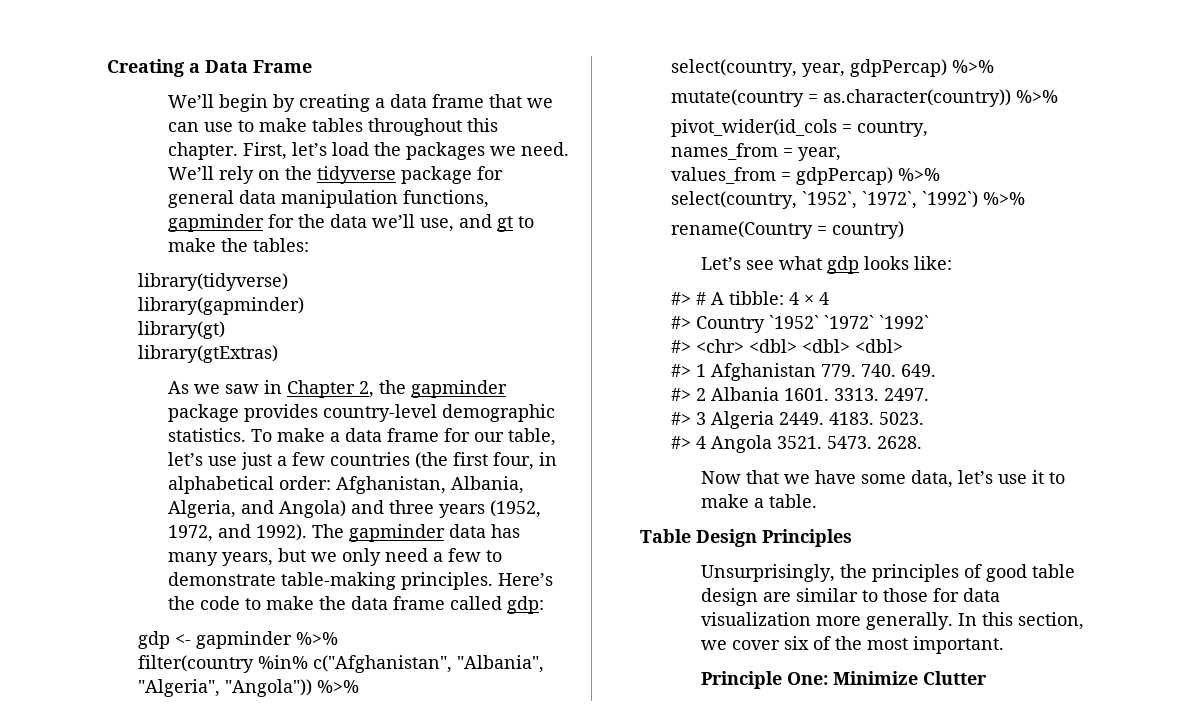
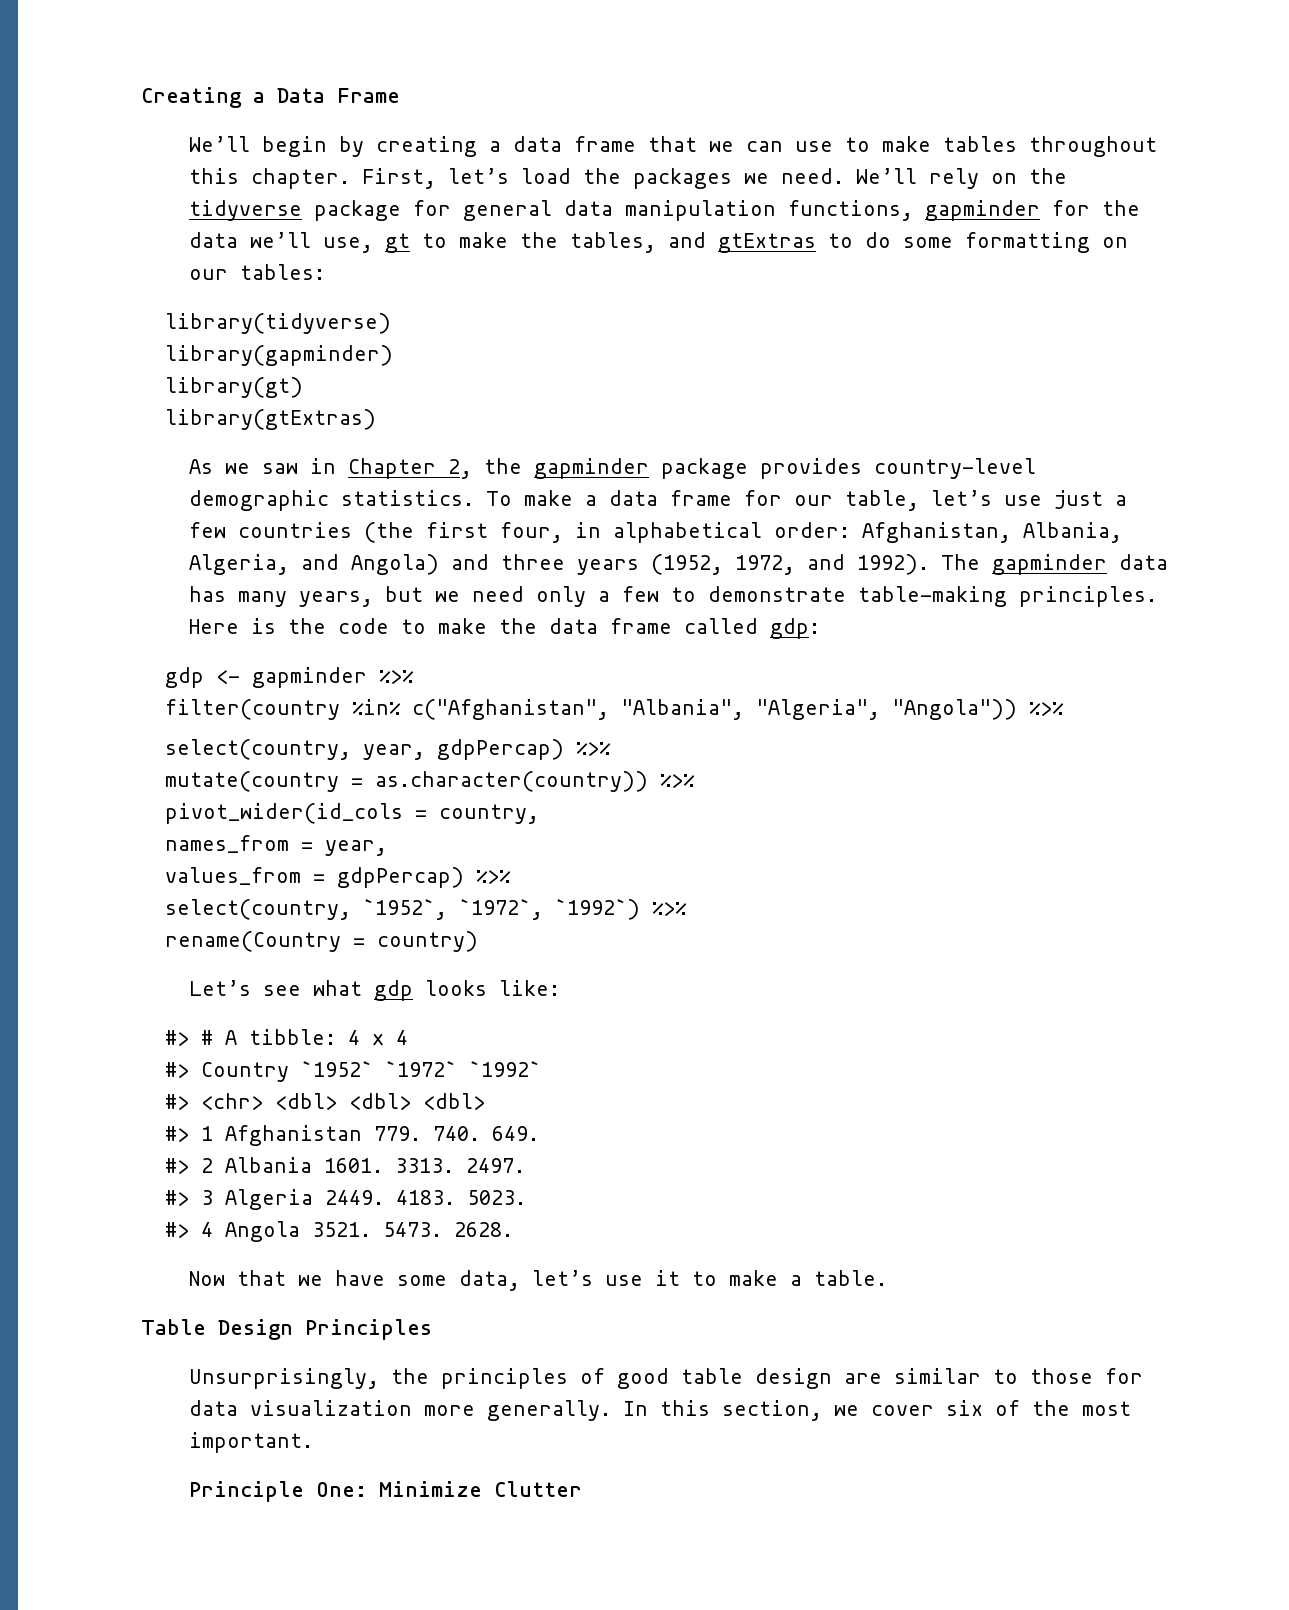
[459,214,493,228] and -> (373, 245) none
(249, 245) none -> [569,232,1128,253] [188,269,228,280] tables, and gtExtras to do some formatting on our
[342,548,429,566] only need -> [471,586,586,607] need only
[498,573,554,586] Here’s -> [188,618,276,634] Here is

